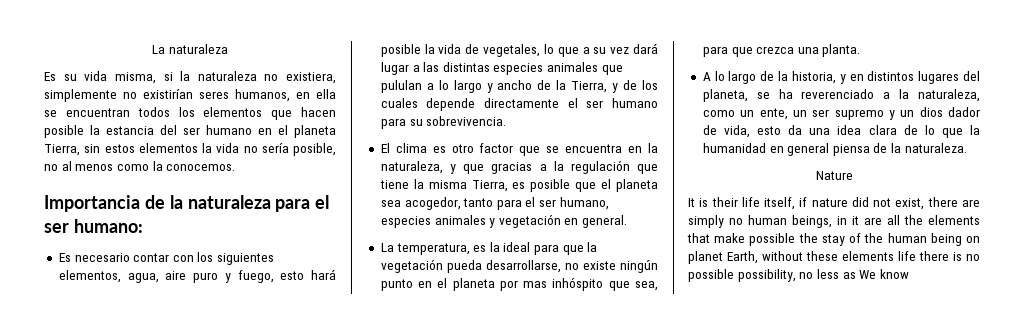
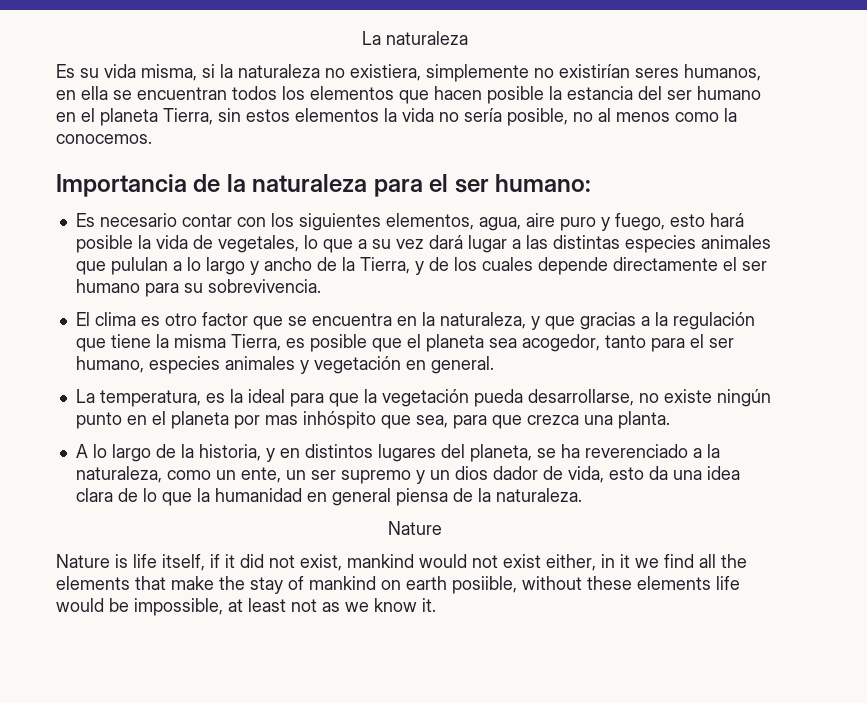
[688,197,738,207] It is their -> [56,554,128,568] Nature is
[811,198,848,207] nature -> [225,554,235,568] it
[927,197,980,207] [688,215,882,228] there are simply no human beings, in it are -> [347,554,694,571] mankind would not exist either, in it we find
[749,233,796,246] possible -> (214, 583) none
[864,233,980,246] [688,251,980,264] [688,269,909,282] the human being on planet Earth, without these elements life there is no possible possibility, no less as We know -> [309,576,740,594] [56,598,436,616] mankind on earth posiible, without these elements life would be impossible, at least not as we know it.

